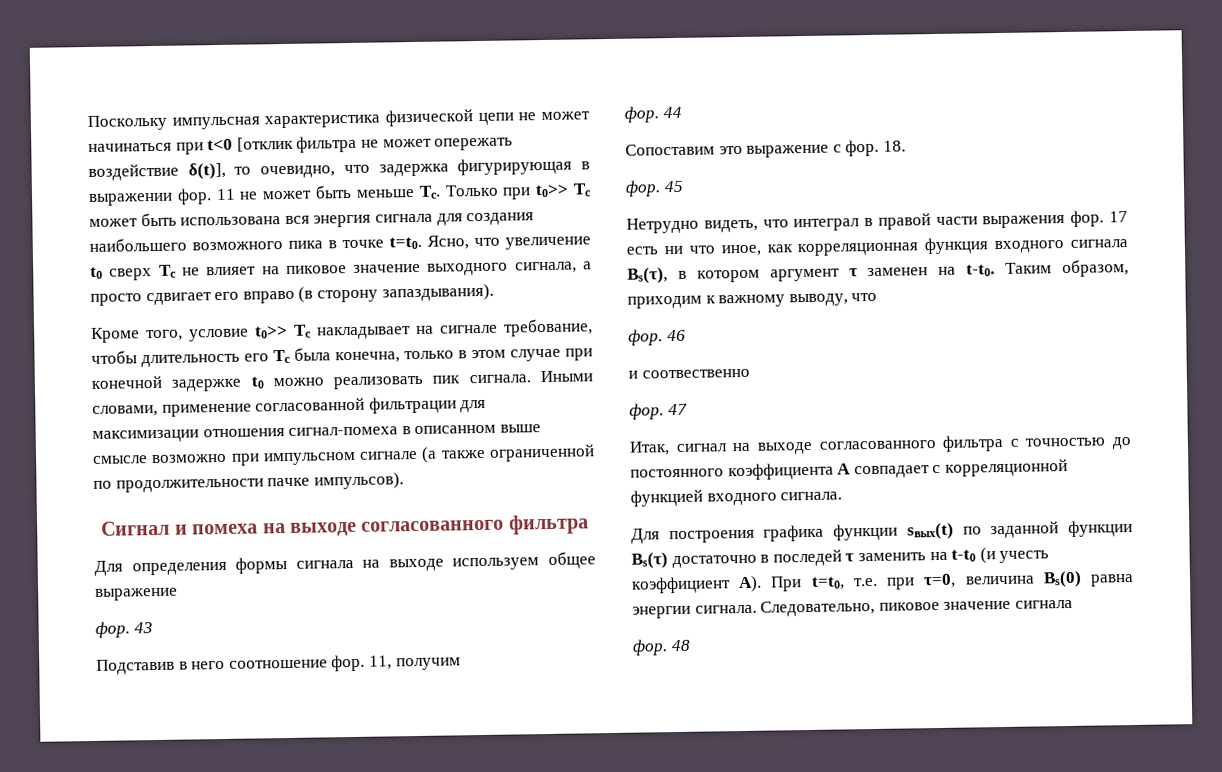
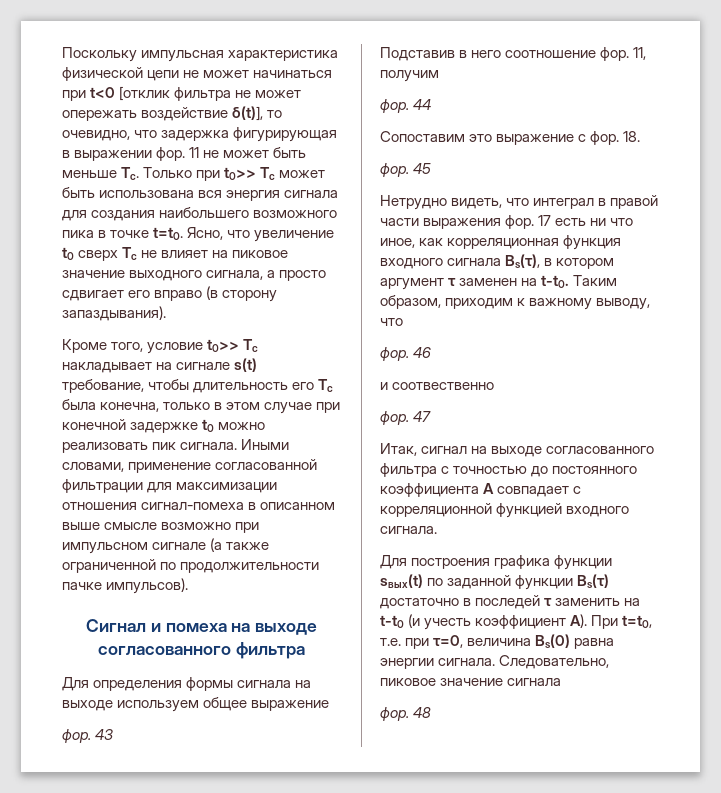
(498, 329) none -> [234,358,258,372] s(t)

